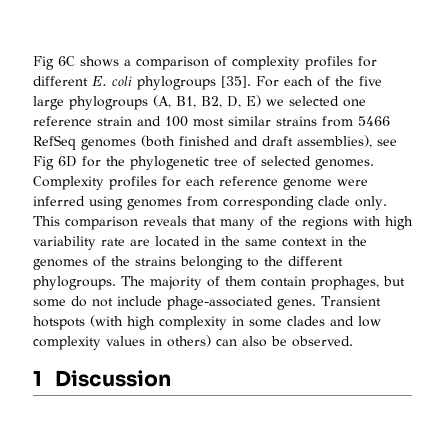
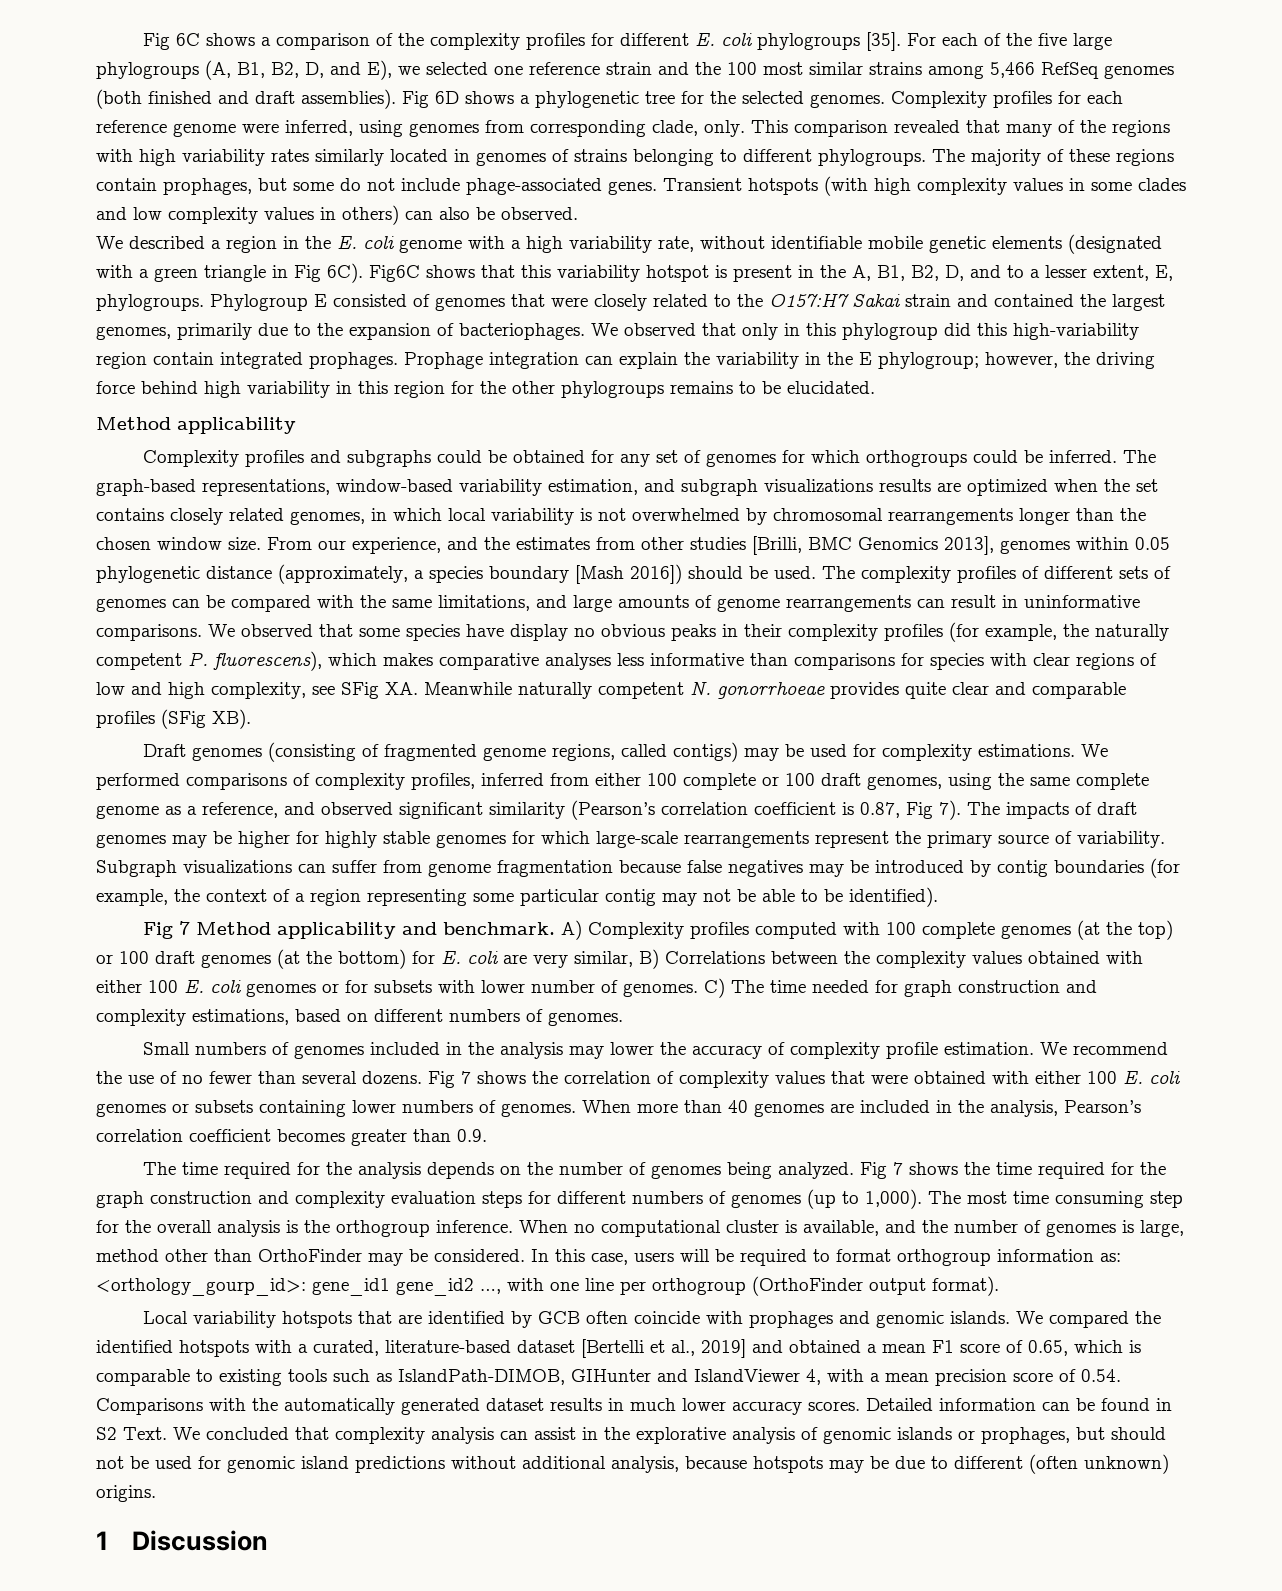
(227, 61) none -> [397,33,424,46] the
[246,95,261,107] E) -> [330,60,392,80] and E),
(161, 121) none -> [695,62,721,75] the
[322,116,390,127] from 5466 -> [928,62,1035,79] among 5,466
[297,135,397,148] [33,156,256,170] assemblies), see Fig 6D for the phylogenetic tree of -> [301,89,736,109] assemblies). Fig 6D shows a phylogenetic tree for the
[33,196,85,206] inferred -> [285,120,353,136] inferred,
[318,196,350,206] clade -> [652,120,698,136] clade,
[143,216,187,226] reveals -> [894,120,960,133] revealed
[101,236,367,247] rate are located in the same context in the -> [271,149,470,166] rates similarly located in
[111,256,130,266] the -> (569, 155) none
[264,256,283,266] the -> (737, 155) none
[225,276,256,286] them -> [1069,149,1174,166] these regions
(227, 323) none -> [1013,178,1063,191] values
(353, 341) none -> [96,234,1162,254] [96,263,1173,283] [96,293,1165,311] [96,323,1139,340] [96,352,1155,369] [96,381,875,398] [96,417,296,434] [142,450,1156,467] [96,479,1158,496] [96,508,1146,525] [96,536,1170,555] [96,564,1171,584] [96,595,1140,612] [96,622,1169,642] [96,651,1157,671] [96,681,1126,699] [96,709,251,729] [142,742,1108,762] [96,773,1149,790] [96,800,1137,820] [96,831,1165,848] [96,858,1180,878] [96,887,938,907] [142,920,1173,940] [96,949,1143,969] [96,978,1097,998] [96,1009,623,1026] [142,1042,1168,1059] [96,1071,1180,1088] [96,1100,1141,1117] [96,1129,487,1146] [142,1162,1166,1179] [96,1189,1183,1209] [96,1220,1184,1237] [96,1249,1121,1266] [96,1276,999,1296] [142,1311,1161,1328] [96,1339,1141,1358] [96,1369,1121,1386] [96,1398,1172,1415] [96,1427,1166,1444] [96,1454,1169,1474] [96,1485,156,1502] // We described a region in the E. coli genome with a high variability rate, without identifiable mobile genetic elements (designated with a green triangle in Fig 6C). Fig6C shows that this variability hotspot is present in the A, B1, B2, D, and to a lesser extent, E, phylogroups. Phylogroup E consisted of genomes that were closely related to the O157:H7 Sakai strain and contained the largest genomes, primarily due to the expansion of bacteriophages. We observed that only in this phylogroup did this high-variability region contain integrated prophages. Prophage integration can explain the variability in the E phylogroup; however, the driving force behind high variability in this region for the other phylogroups remains to be elucidated. // Method applicability // Complexity profiles and subgraphs could be obtained for any set of genomes for which orthogroups could be inferred. The graph-based representations, window-based variability estimation, and subgraph visualizations results are optimized when the set contains closely related genomes, in which local variability is not overwhelmed by chromosomal rearrangements longer than the chosen window size. From our experience, and the estimates from other studies [Brilli, BMC Genomics 2013], genomes within 0.05 phylogenetic distance (approximately, a species boundary [Mash 2016]) should be used. The complexity profiles of different sets of genomes can be compared with the same limitations, and large amounts of genome rearrangements can result in uninformative comparisons. We observed that some species have display no obvious peaks in their complexity profiles (for example, the naturally competent P. fluorescens), which makes comparative analyses less informative than comparisons for species with clear regions of low and high complexity, see SFig XA. Meanwhile naturally competent N. gonorrhoeae provides quite clear and comparable profiles (SFig XB). // Draft genomes (consisting of fragmented genome regions, called contigs) may be used for complexity estimations. We performed comparisons of complexity profiles, inferred from either 100 complete or 100 draft genomes, using the same complete genome as a reference, and observed significant similarity (Pearson’s correlation coefficient is 0.87, Fig 7). The impacts of draft genomes may be higher for highly stable genomes for which large-scale rearrangements represent the primary source of variability. Subgraph visualizations can suffer from genome fragmentation because false negatives may be introduced by contig boundaries (for example, the context of a region representing some particular contig may not be able to be identified). // Fig 7 Method applicability and benchmark. A) Complexity profiles computed with 100 complete genomes (at the top) or 100 draft genomes (at the bottom) for E. coli are very similar, B) Correlations between the complexity values obtained with either 100 E. coli genomes or for subsets with lower number of genomes. C) The time needed for graph construction and complexity estimations, based on different numbers of genomes. // Small numbers of genomes included in the analysis may lower the accuracy of complexity profile estimation. We recommend the use of no fewer than several dozens. Fig 7 shows the correlation of complexity values that were obtained with either 100 E. coli genomes or subsets containing lower numbers of genomes. When more than 40 genomes are included in the analysis, Pearson’s correlation coefficient becomes greater than 0.9. // The time required for the analysis depends on the number of genomes being analyzed. Fig 7 shows the time required for the graph construction and complexity evaluation steps for different numbers of genomes (up to 1,000). The most time consuming step for the overall analysis is the orthogroup inference. When no computational cluster is available, and the number of genomes is large, method other than OrthoFinder may be considered. In this case, users will be required to format orthogroup information as: <orthology_gourp_id>: gene_id1 gene_id2 …, with one line per orthogroup (OrthoFinder output format). // Local variability hotspots that are identified by GCB often coincide with prophages and genomic islands. We compared the identified hotspots with a curated, literature-based dataset [Bertelli et al., 2019] and obtained a mean F1 score of 0.65, which is comparable to existing tools such as IslandPath-DIMOB, GIHunter and IslandViewer 4, with a mean precision score of 0.54. Comparisons with the automatically generated dataset results in much lower accuracy scores. Detailed information can be found in S2 Text. We concluded that complexity analysis can assist in the explorative analysis of genomic islands or prophages, but should not be used for genomic island predictions without additional analysis, because hotspots may be due to different (often unknown) origins.

